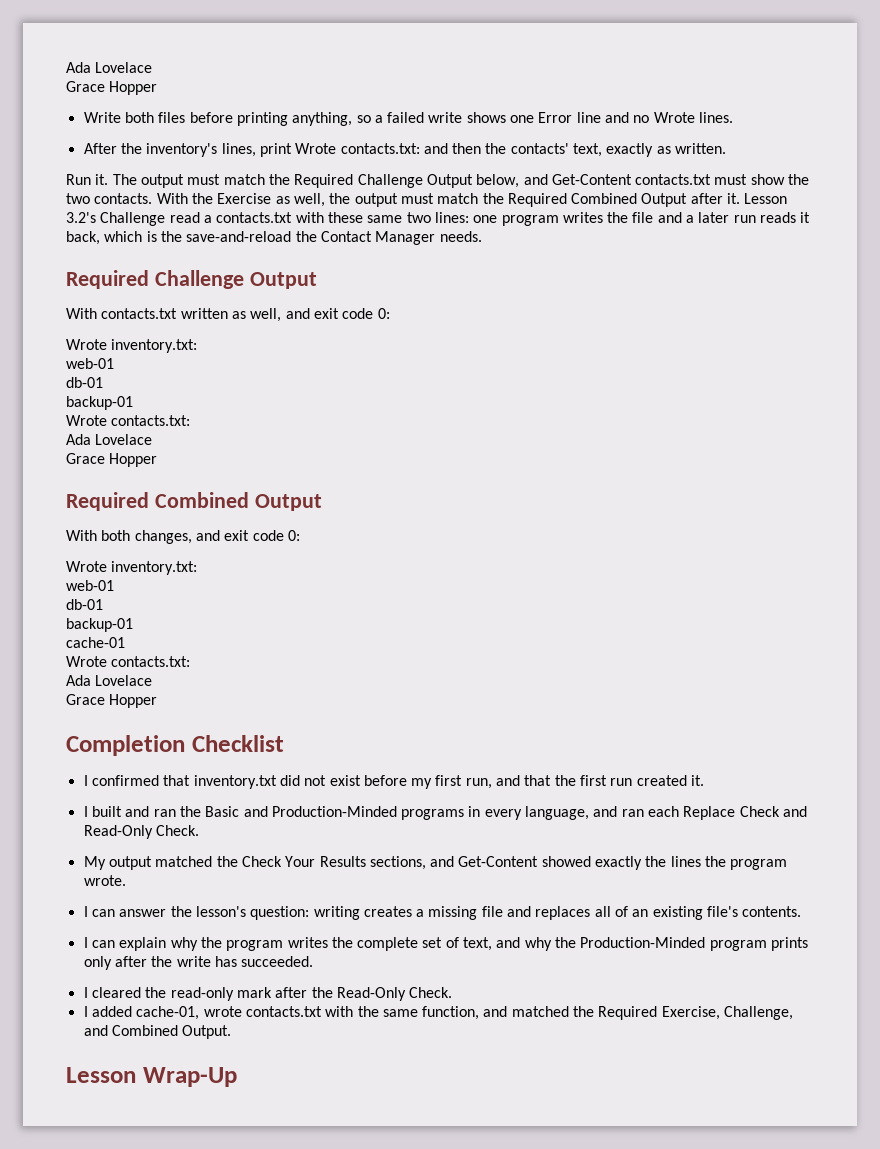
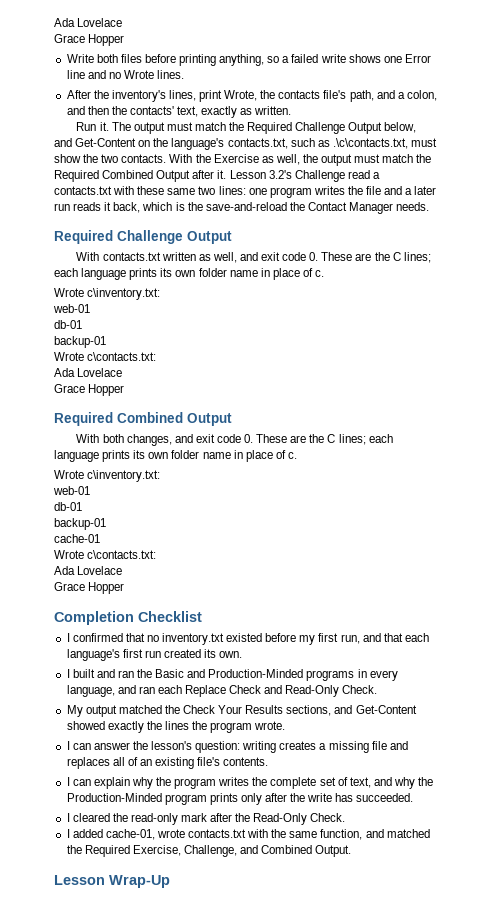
[295,143,420,154] Wrote contacts.txt: -> [224,90,437,102] Wrote, the contacts file's path, and a colon,
[635,174,712,185] contacts.txt -> [138,138,408,150] on the language's contacts.txt, such as .\c\contacts.txt,
[377,308,390,319] [66,339,198,353] 0: // Wrote inventory.txt: -> [309,252,431,263] [54,268,325,280] [54,288,161,300] 0. These are the C lines; each language prints its own folder name in place of c. // Wrote c\inventory.txt:
[111,415,191,426] contacts.txt: -> [87,352,157,361] c\contacts.txt:
[287,530,300,541] [66,561,198,575] 0: // Wrote inventory.txt: -> [244,434,393,445] [54,450,297,462] [54,470,161,482] 0. These are the C lines; each language prints its own folder name in place of c. // Wrote c\inventory.txt:
[111,656,191,667] contacts.txt: -> [87,550,157,559] c\contacts.txt:
[193,775,361,789] inventory.txt did not exist -> [146,633,263,645] no inventory.txt existed
[554,775,576,786] the -> [404,633,429,642] [66,649,120,661] each language's
[691,775,705,786] it. -> [204,649,243,658] its own.

